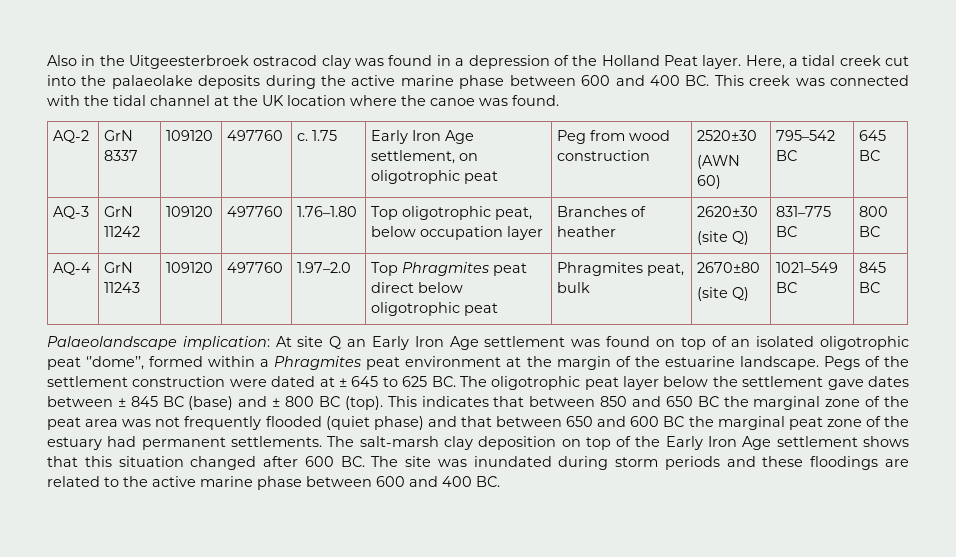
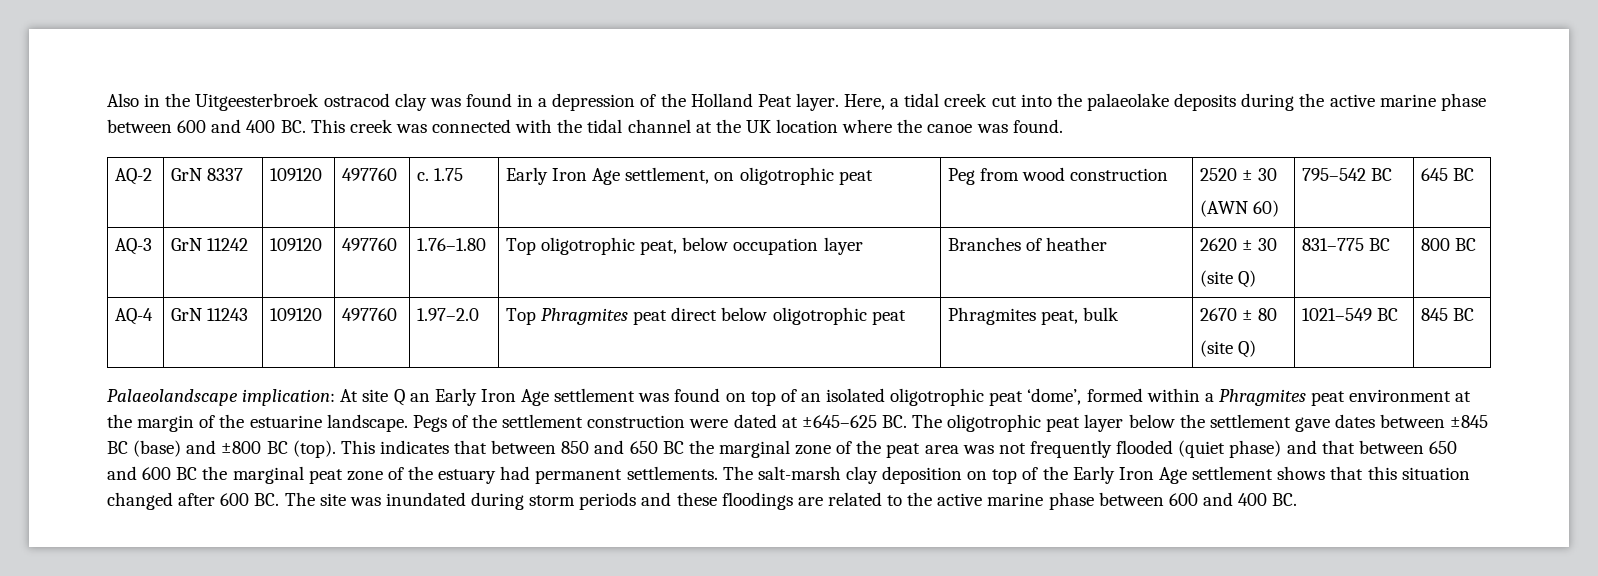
[697,130,758,141] 2520±30 -> [1199,168,1278,181] 2520 ± 30
[697,206,759,217] 2620±30 -> [1199,238,1278,251] 2620 ± 30
[697,262,761,273] 2670±80 -> [1199,308,1278,321] 2670 ± 80
[86,356,145,370] ‘’dome’’, -> [1027,388,1082,405] ‘dome’,
[338,376,428,387] ± 645 to 625 -> [801,415,877,428] ±645–625
[117,396,158,407] ± 845 -> [1450,415,1489,428] ±845
[272,396,315,407] ± 800 -> [221,441,262,454] ±800

